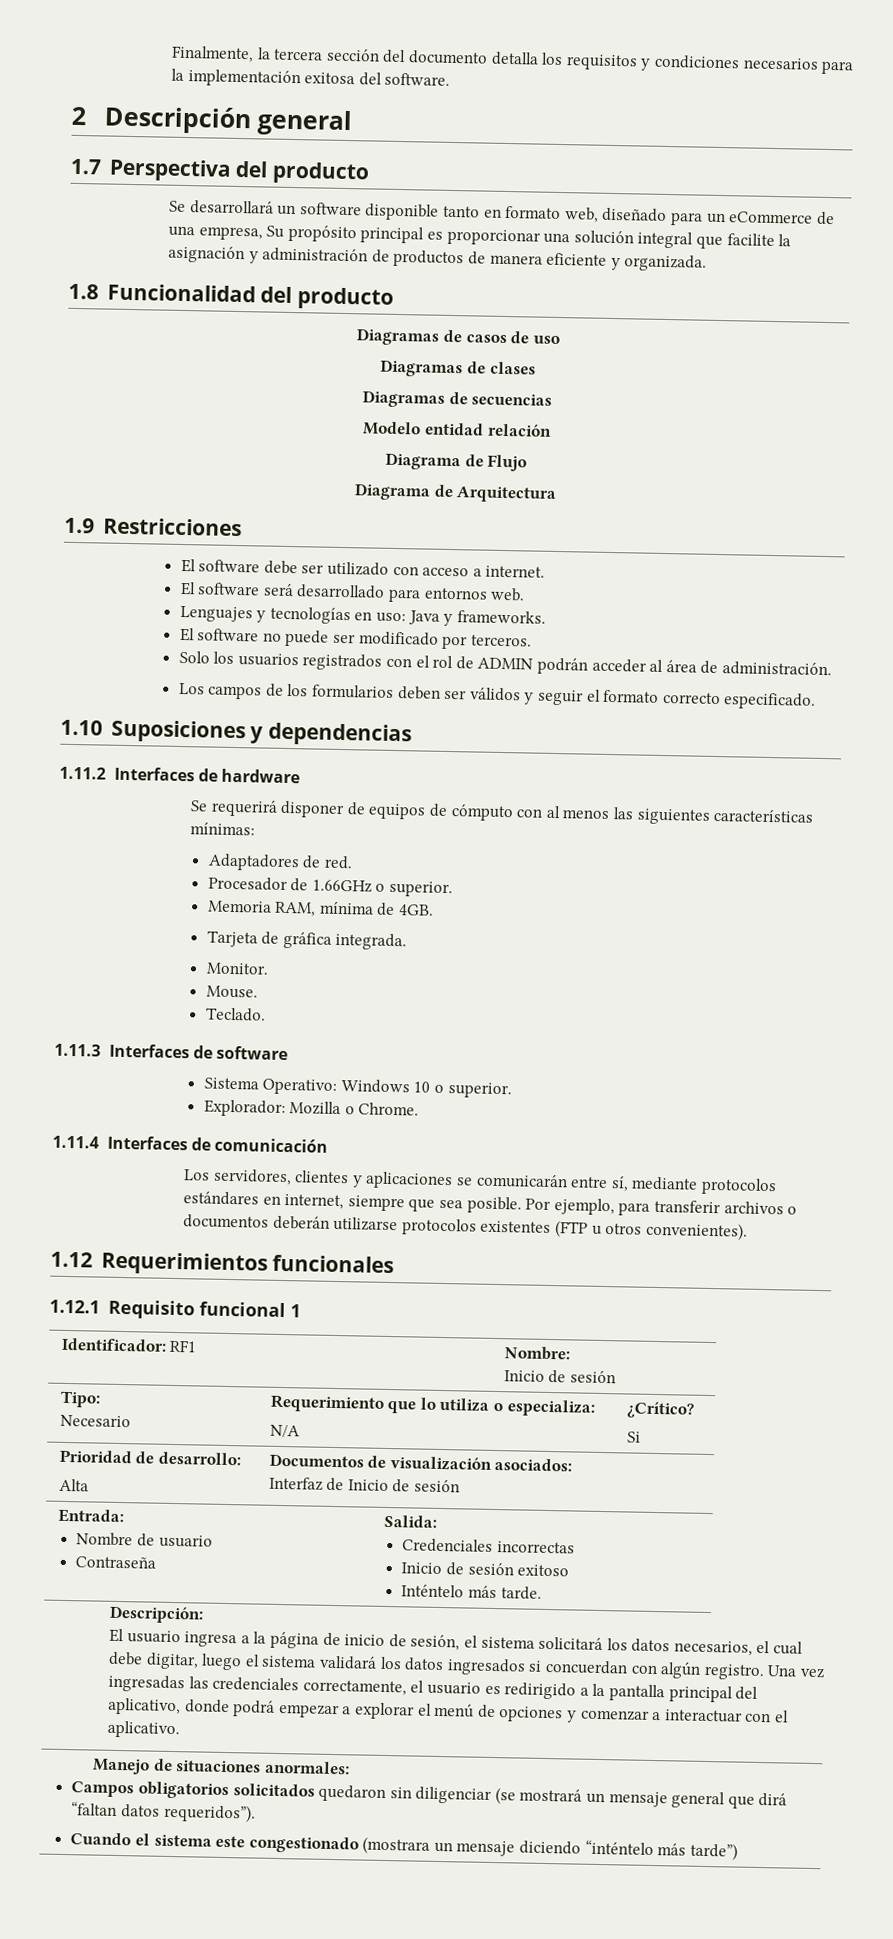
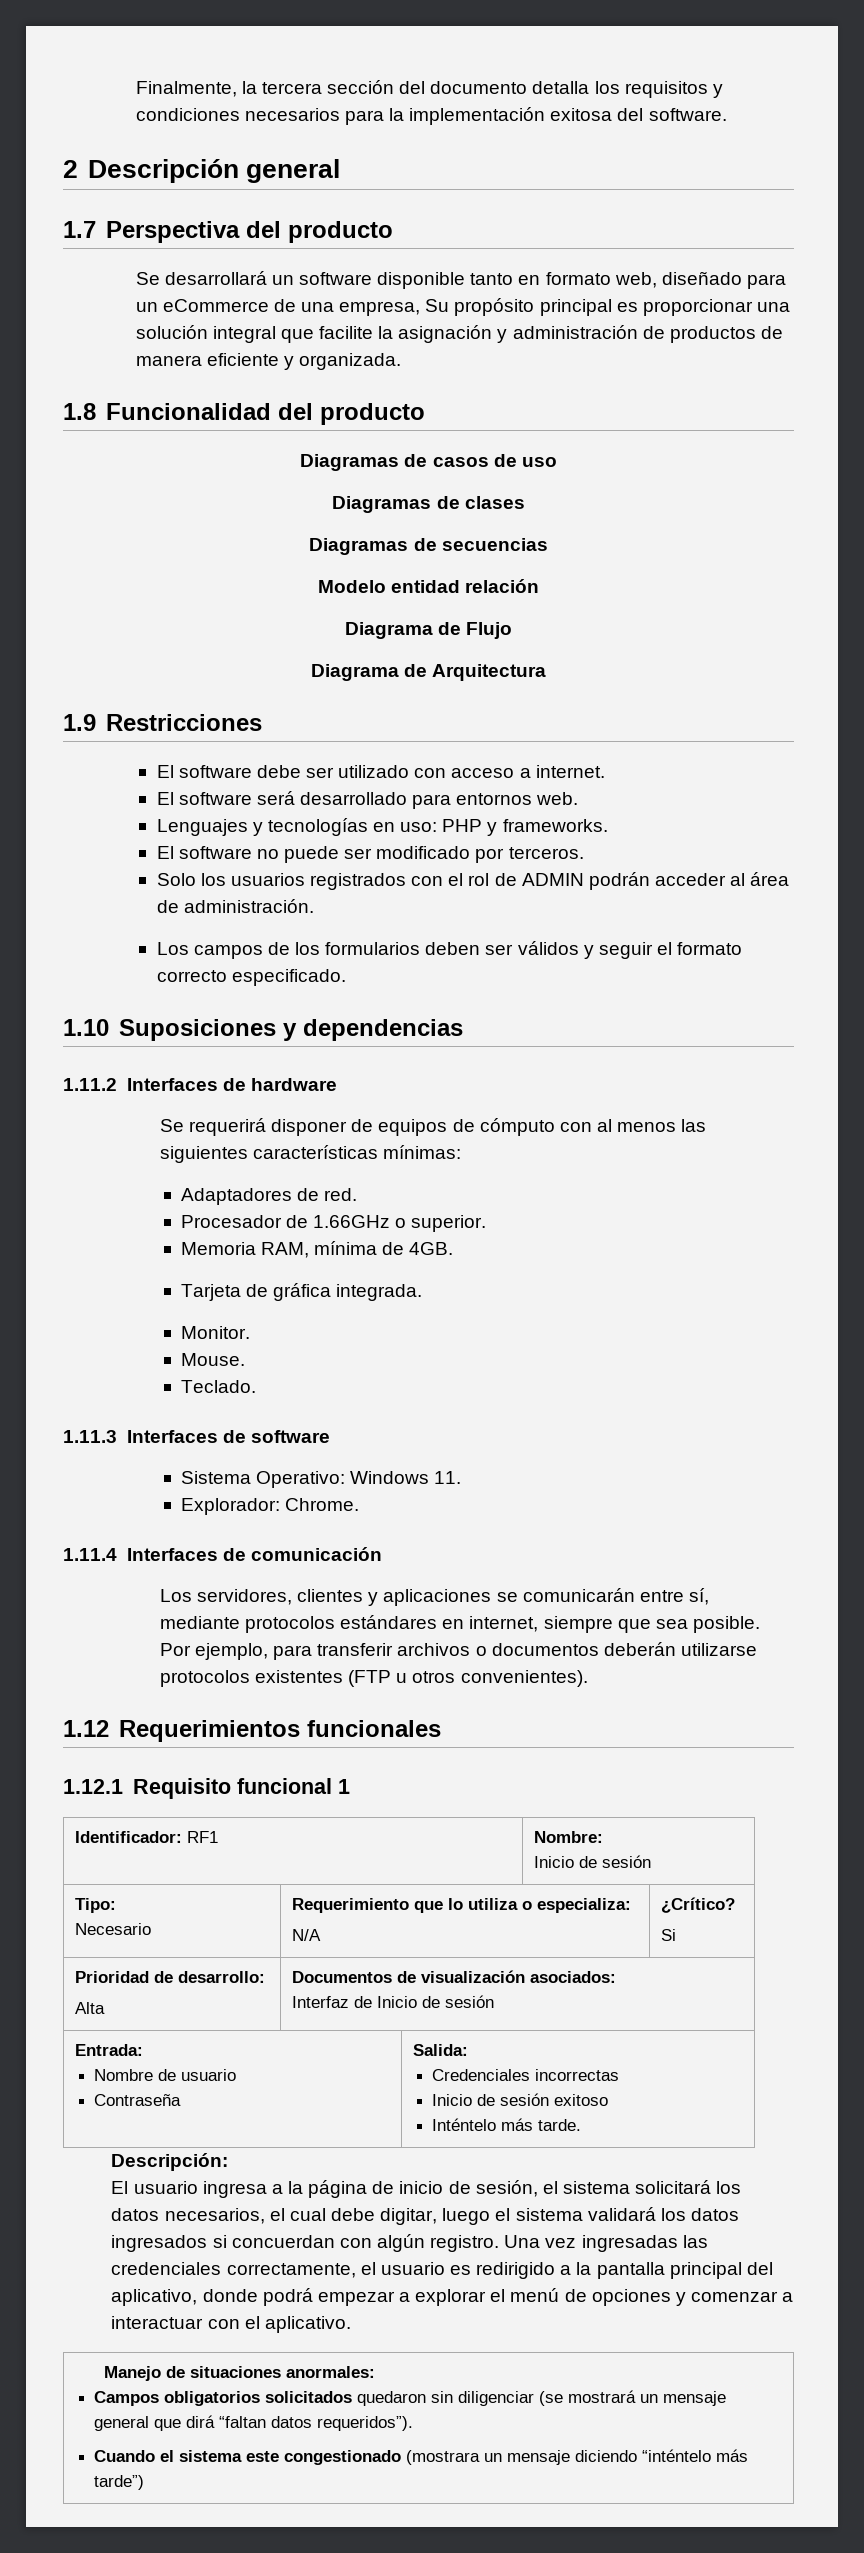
[407,610,440,625] Java -> [442,819,483,832] PHP
[413,1081,512,1099] 10 o superior. -> [434,1471,462,1484] 11.
[289,1101,355,1116] Mozilla o -> (280, 1506) none

